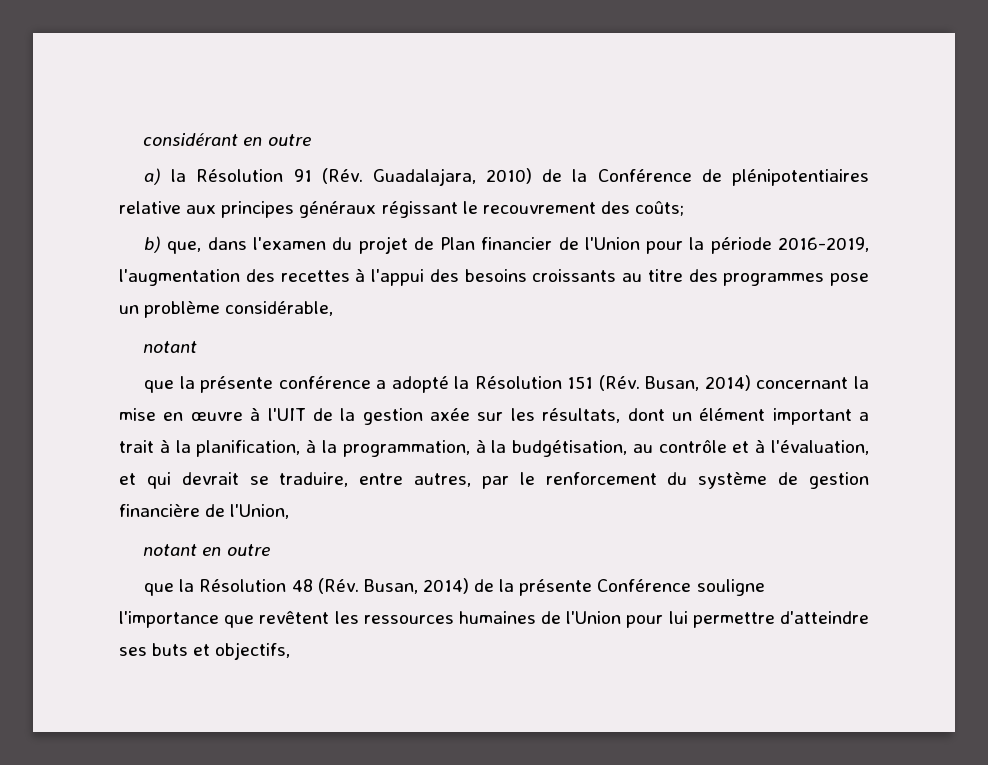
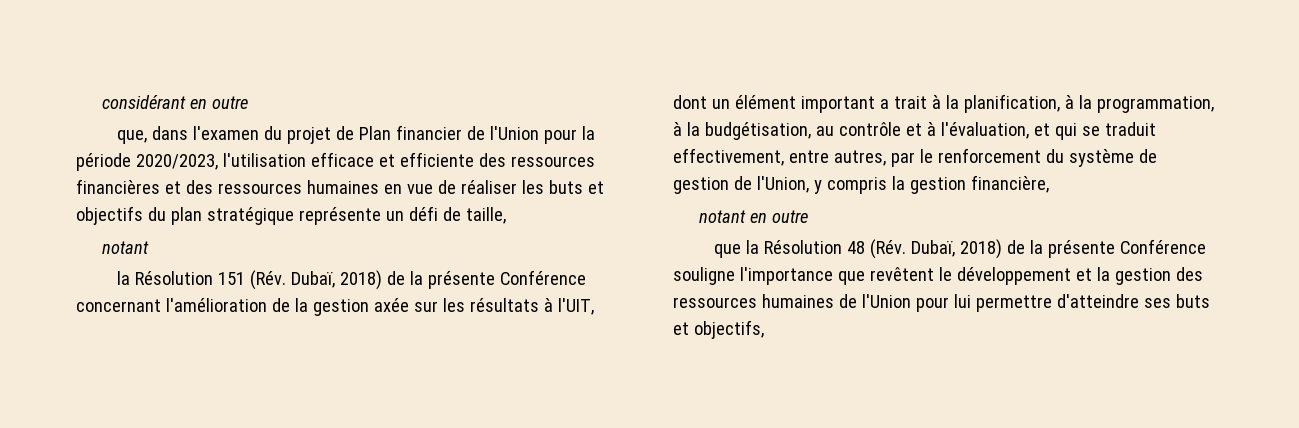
[144,168,869,186] [119,201,685,218] [144,236,162,253] a) la Résolution 91 (Rév. Guadalajara, 2010) de la Conférence de plénipotentiaires relative aux principes généraux régissant le recouvrement des coûts; // b) -> (249, 102) none
[778,237,870,252] [119,268,869,286] [119,301,334,318] [143,341,198,353] [144,375,869,393] [119,407,306,421] 2016-2019, l'augmentation des recettes à l'appui des besoins croissants au titre des programmes pose un problème considérable, // notant // que la présente conférence a adopté la Résolution 151 (Rév. Busan, 2014) concernant la mise en œuvre à l'UIT -> [135,152,595,170] [76,179,604,194] [76,206,506,225] [102,241,150,254] [116,270,586,290] [76,298,267,312] 2020/2023, l'utilisation efficace et efficiente des ressources financières et des ressources humaines en vue de réaliser les buts et objectifs du plan stratégique représente un défi de taille, // notant // la Résolution 151 (Rév. Dubaï, 2018) de la présente Conférence concernant l'amélioration
[542,408,621,423] résultats, -> [469,298,594,315] résultats à l'UIT,
[181,472,349,487] devrait se traduire, -> [1081,122,1156,136] [673,148,784,166] se traduit effectivement,
[119,504,200,517] financière -> (729, 185) none
(290, 511) none -> [813,175,1049,194] y compris la gestion financière,
[363,578,469,594] Busan, 2014) -> [910,239,1002,259] Dubaï, 2018)
[334,611,359,624] les -> [938,267,1203,285] le développement et la gestion des

